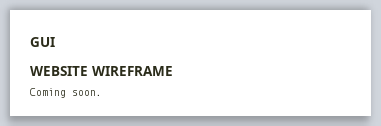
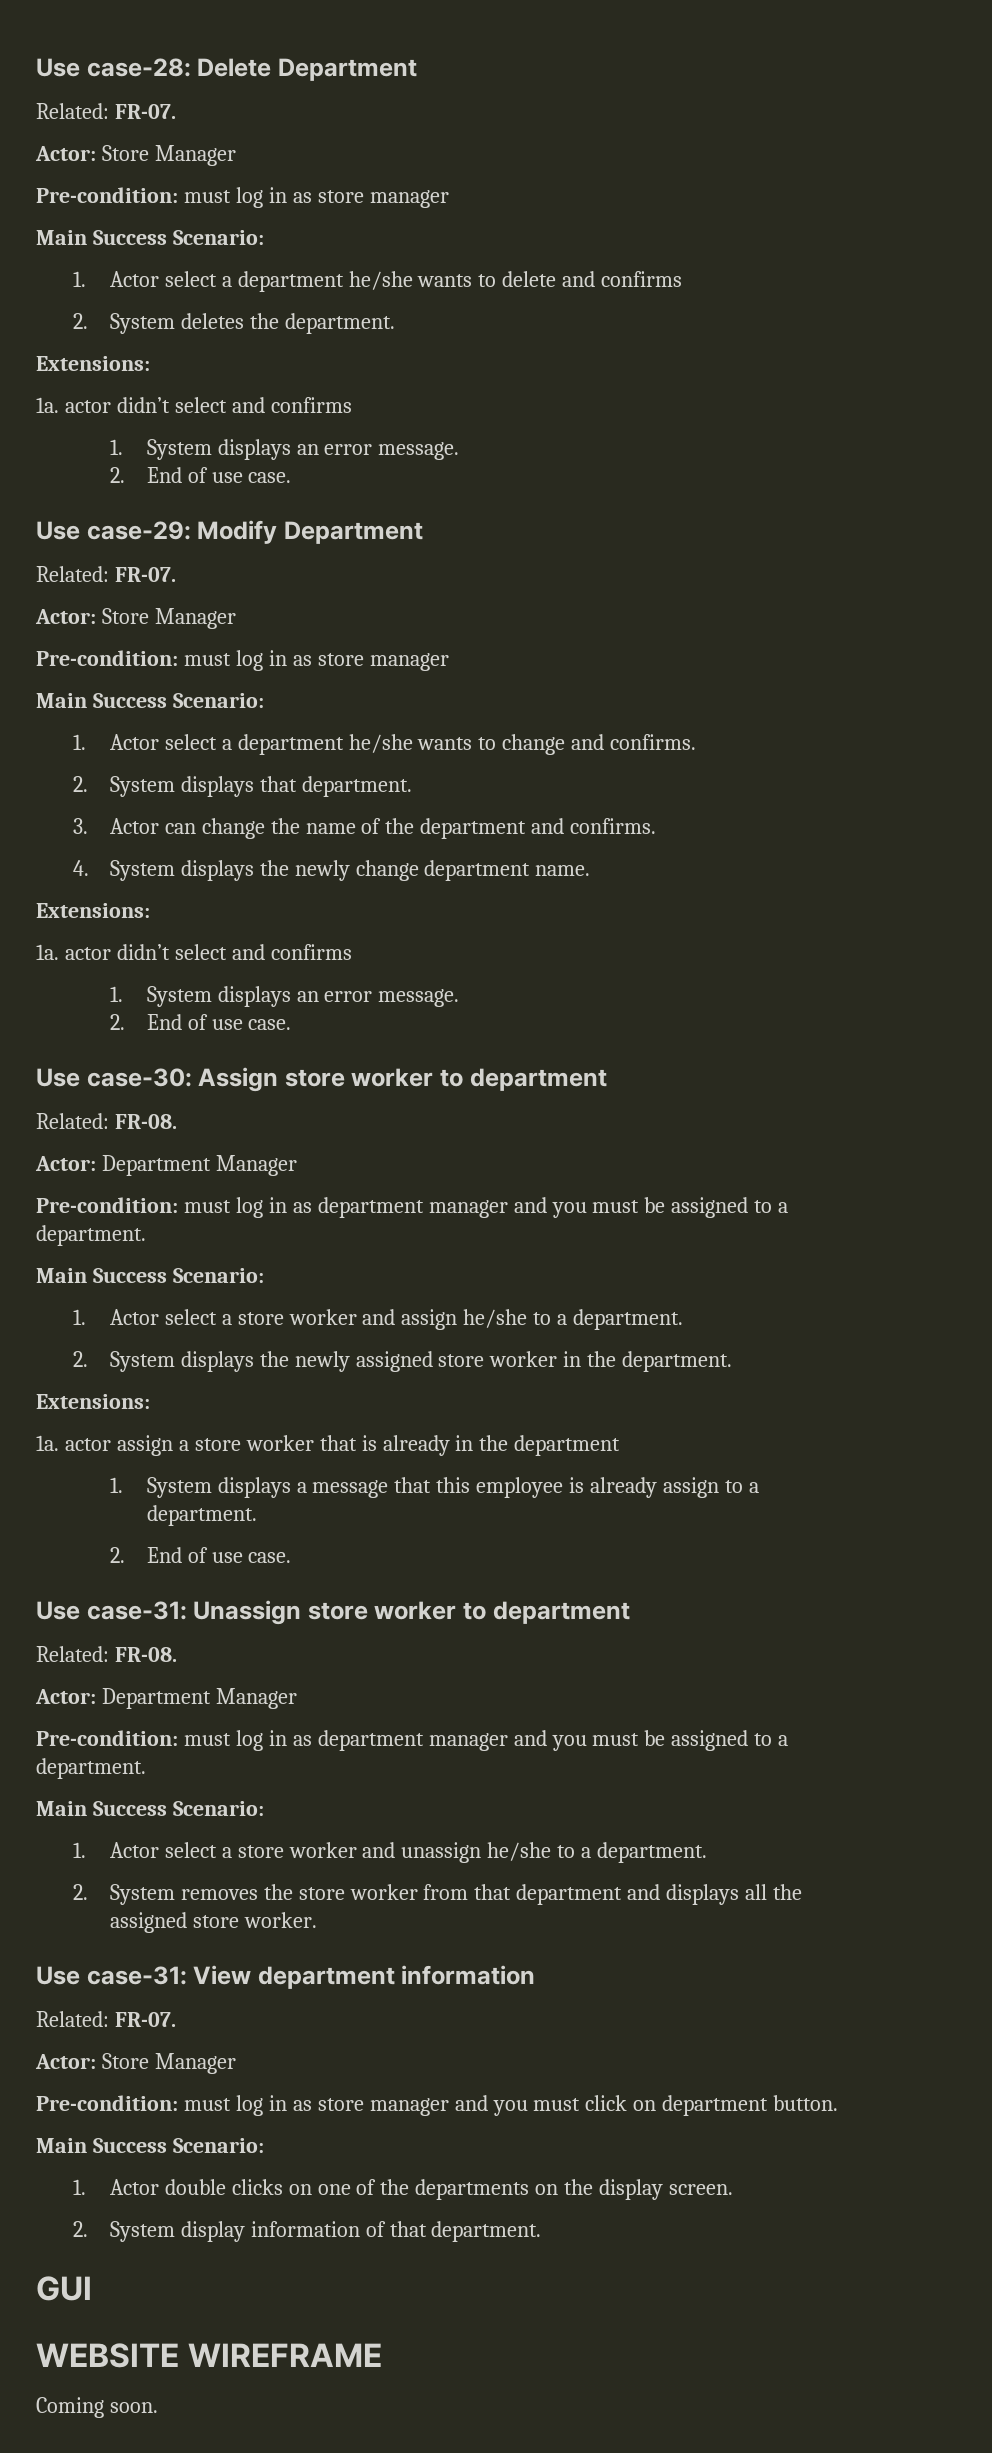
(30, 42) none -> [36,58,417,81] [36,103,176,119] [35,145,236,166] [36,187,449,208] [36,230,264,245] [72,271,683,292] [72,313,395,334] [36,356,150,371] [36,397,352,413] [109,439,460,460] [109,467,292,483] [36,520,423,544] [36,566,176,582] [35,608,236,629] [36,650,449,671] [36,693,264,708] [72,734,697,755] [72,776,412,797] [72,818,657,839] [72,860,591,881] [36,903,150,918] [36,944,352,960] [109,986,460,1007] [109,1014,292,1030] [36,1067,607,1092] [36,1113,177,1129] [35,1155,297,1176] [36,1197,789,1218] [36,1225,146,1246] [36,1268,264,1283] [72,1309,684,1330] [72,1351,733,1372] [36,1394,150,1409] [36,1435,621,1456] [109,1477,759,1498] [146,1505,257,1526] [109,1547,292,1563] [36,1600,630,1625] [36,1646,177,1662] [35,1688,297,1709] [36,1730,789,1751] [36,1758,146,1779] [36,1801,264,1816] [72,1842,708,1863] [72,1884,803,1905] [109,1912,317,1933] [36,1965,536,1989] [36,2011,176,2027] [35,2053,236,2074] [36,2095,839,2116] [36,2138,264,2153] [72,2179,734,2200] [72,2221,542,2242] Use case-28: Delete Department // Related: FR-07. // Actor: Store Manager // Pre-condition: must log in as store manager // Main Success Scenario: // 1. Actor select a department he/she wants to delete and confirms // 2. System deletes the department. // Extensions: // 1a. actor didn’t select and confirms // 1. System displays an error message. // 2. End of use case. // Use case-29: Modify Department // Related: FR-07. // Actor: Store Manager // Pre-condition: must log in as store manager // Main Success Scenario: // 1. Actor select a department he/she wants to change and confirms. // 2. System displays that department. // 3. Actor can change the name of the department and confirms. // 4. System displays the newly change department name. // Extensions: // 1a. actor didn’t select and confirms // 1. System displays an error message. // 2. End of use case. // Use case-30: Assign store worker to department // Related: FR-08. // Actor: Department Manager // Pre-condition: must log in as department manager and you must be assigned to a department. // Main Success Scenario: // 1. Actor select a store worker and assign he/she to a department. // 2. System displays the newly assigned store worker in the department. // Extensions: // 1a. actor assign a store worker that is already in the department // 1. System displays a message that this employee is already assign to a department. // 2. End of use case. // Use case-31: Unassign store worker to department // Related: FR-08. // Actor: Department Manager // Pre-condition: must log in as department manager and you must be assigned to a department. // Main Success Scenario: // 1. Actor select a store worker and unassign he/she to a department. // 2. System removes the store worker from that department and displays all the assigned store worker. // Use case-31: View department information // Related: FR-07. // Actor: Store Manager // Pre-condition: must log in as store manager and you must click on department button. // Main Success Scenario: // 1. Actor double clicks on one of the departments on the display screen. // 2. System display information of that department. //

